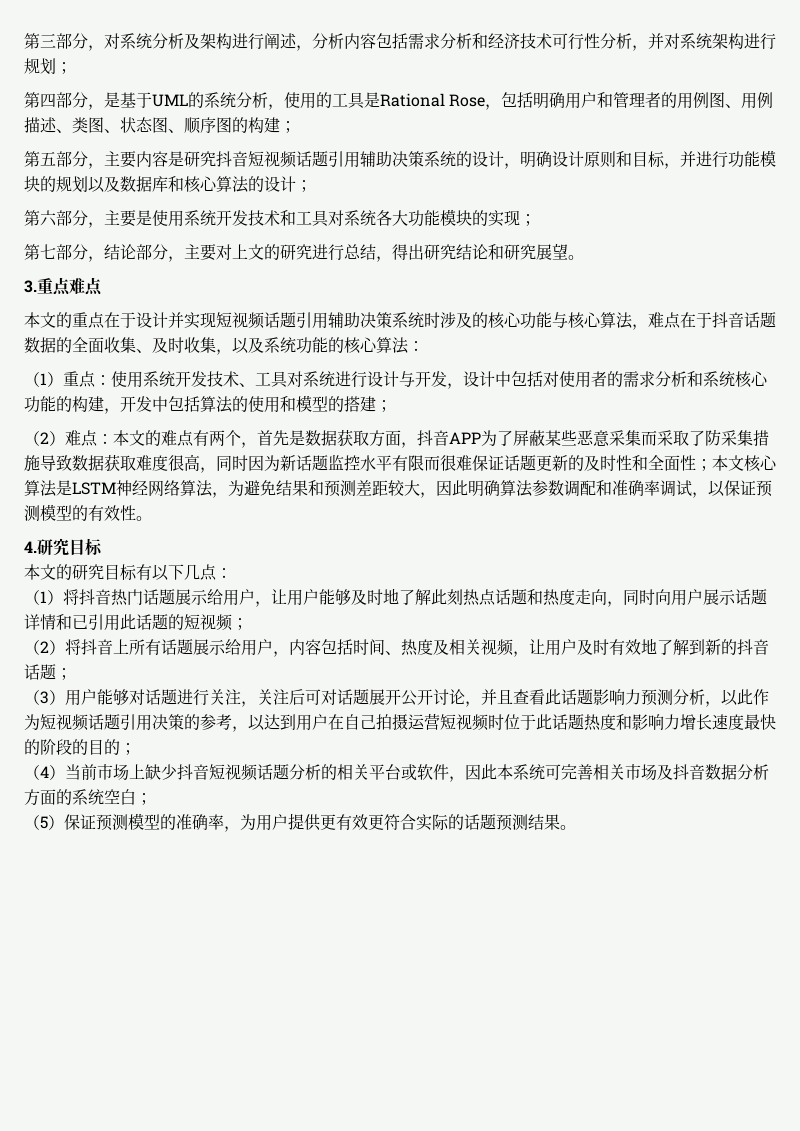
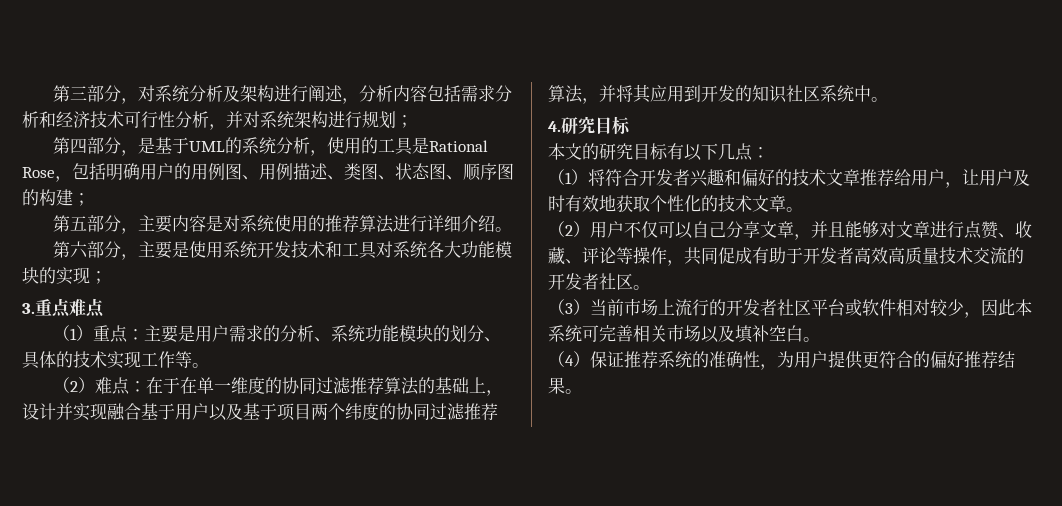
[597,92,662,108] 和管理者 -> (174, 171) none
[184,150,776,169] [24,176,312,193] 研究抖音短视频话题引用辅助决策系统的设计，明确设计原则和目标，并进行功能模块的规划以及数据库和核心算法的设计； -> [222,215,512,233] 对系统使用的推荐算法进行详细介绍。
[24,243,584,262] [24,277,102,295] [24,312,776,330] [24,337,424,355] [24,371,768,389] [24,395,392,414] [24,429,769,448] [24,454,777,473] [24,480,772,498] [24,504,136,521] 第七部分，结论部分，主要对上文的研究进行总结，得出研究结论和研究展望。 // 3.重点难点 // 本文的重点在于设计并实现短视频话题引用辅助决策系统时涉及的核心功能与核心算法，难点在于抖音话题数据的全面收集、及时收集，以及系统功能的核心算法： // （1）重点：使用系统开发技术、工具对系统进行设计与开发，设计中包括对使用者的需求分析和系统核心功能的构建，开发中包括算法的使用和模型的搭建； // （2）难点：本文的难点有两个，首先是数据获取方面，抖音APP为了屏蔽某些恶意采集而采取了防采集措施导致数据获取难度很高，同时因为新话题监控水平有限而很难保证话题更新的及时性和全面性；本文核心算法是LSTM神经网络算法，为避免结果和预测差距较大，因此明确算法参数调配和准确率调试，以保证预测模型的有效性 -> [22,298,104,318] [52,325,501,343] [22,351,209,369] [52,377,503,396] [22,403,498,421] [548,84,871,104] 3.重点难点 // （1）重点：主要是用户需求的分析、系统功能模块的划分、具体的技术实现工作等。 // （2）难点：在于在单一维度的协同过滤推荐算法的基础上，设计并实现融合基于用户以及基于项目两个纬度的协同过滤推荐算法，并将其应用到开发的知识社区系统中
[79,588,767,607] [24,614,248,631] [24,638,769,657] [24,664,72,680] [24,689,769,707] [24,713,776,732] [24,739,136,755] [24,764,369,781] 抖音热门话题展示给用户，让用户能够及时地了解此刻热点话题和热度走向，同时向用户展示话题详情和已引用此话题的短视频； // （2）将抖音上所有话题展示给用户，内容包括时间、热度及相关视频，让用户及时有效地了解到新的抖音话题； // （3）用户能够对话题进行关注，关注后可对话题展开公开讨论，并且查看此话题影响力预测分析，以此作为短视频话题引用决策的参考，以达到用户在自己拍摄运营短视频时位于此话题热度和影响力增长速度最快的阶段的目的； // （4）当前市场上缺少抖音短视频话题分析的相关 -> [605,169,1030,188] [548,195,803,212] [548,221,1032,240] [548,247,1024,266] [548,273,650,290] [548,299,811,316] 符合开发者兴趣和偏好的技术文章推荐给用户，让用户及时有效地获取个性化的技术文章。 // （2）用户不仅可以自己分享文章，并且能够对文章进行点赞、收藏、评论等操作，共同促成有助于开发者高效高质量技术交流的开发者社区。 // （3）当前市场上流行的开发者社区
(449, 772) none -> [896,299,964,316] 相对较少
[657,764,769,780] [24,789,152,806] [24,813,528,832] 及抖音数据分析方面的系统空白； // （5）保证预测模型的准确率，为用户提供更有效更符合实际的话题预测 -> [701,325,820,343] [548,351,998,370] 以及填补空白。 // （4）保证推荐系统的准确性，为用户提供更符合的偏好推荐

